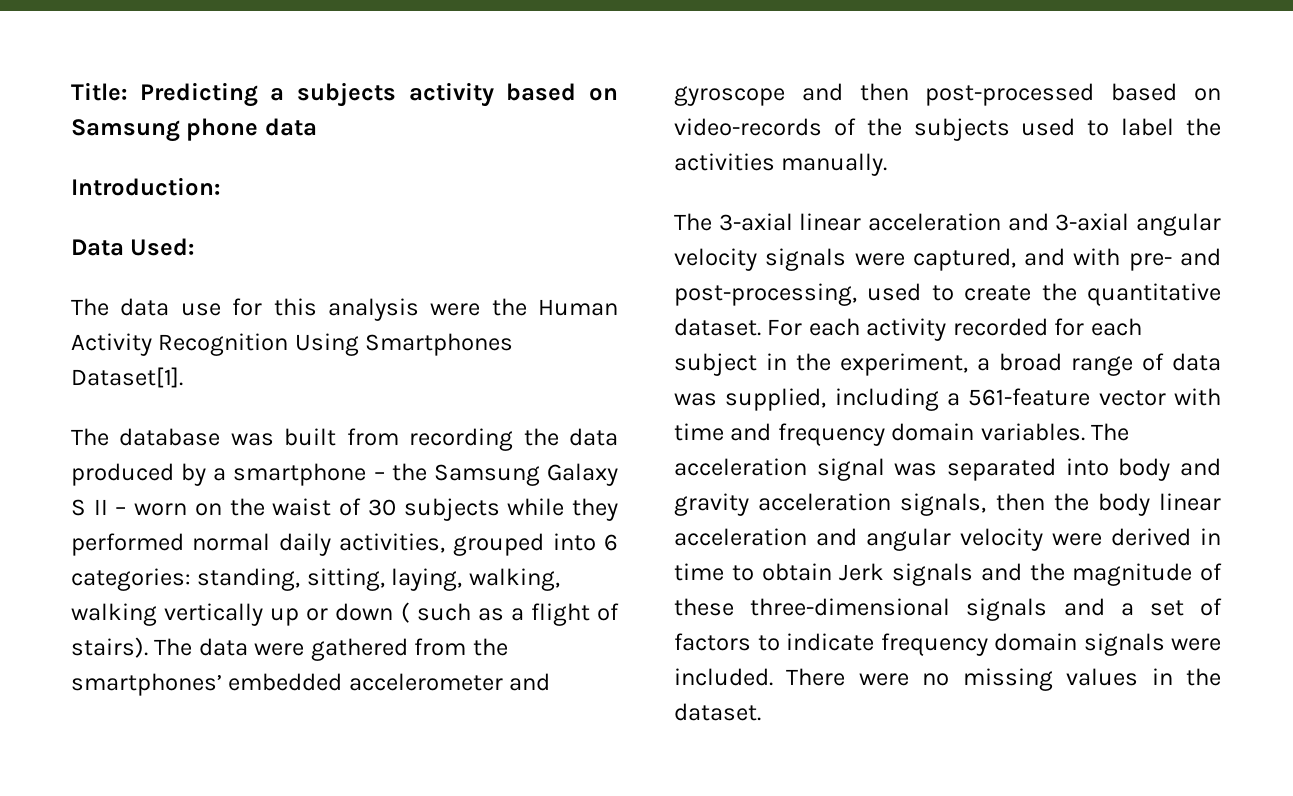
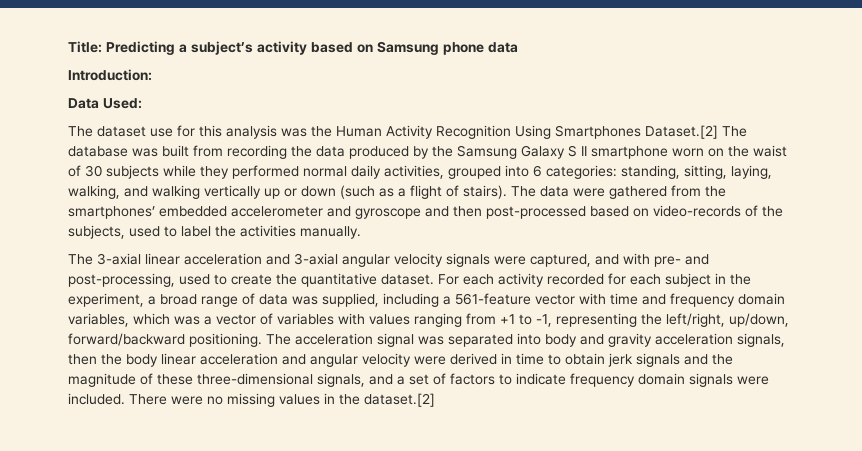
[297,82,396,107] subjects -> [191,41,253,55] subject’s
[120,298,170,316] data -> [97,126,146,137] dataset
[430,303,481,316] were -> [281,128,307,137] was
[71,367,183,388] Dataset[1]. // -> [645,125,718,139] Dataset.[2]
[213,463,385,486] a smartphone – -> (429, 152) none
[115,507,127,515] – -> [591,146,668,159] smartphone
(560, 579) none -> [124,186,148,197] and
[400,602,471,623] ( such -> [340,185,375,199] (such
[913,118,1010,141] subjects -> [68,225,125,239] subjects,
[980,423,1085,441] variables. -> [68,313,789,327] [68,333,262,347] variables, which was a vector of variables with values ranging from +1 to -1, representing the left/right, up/down, forward/backward positioning.
[839,563,885,581] Jerk -> [608,353,633,367] jerk
[966,598,1048,621] signals -> [317,373,365,387] signals,
[674,703,761,721] dataset. -> [364,393,435,407] dataset.[2]

